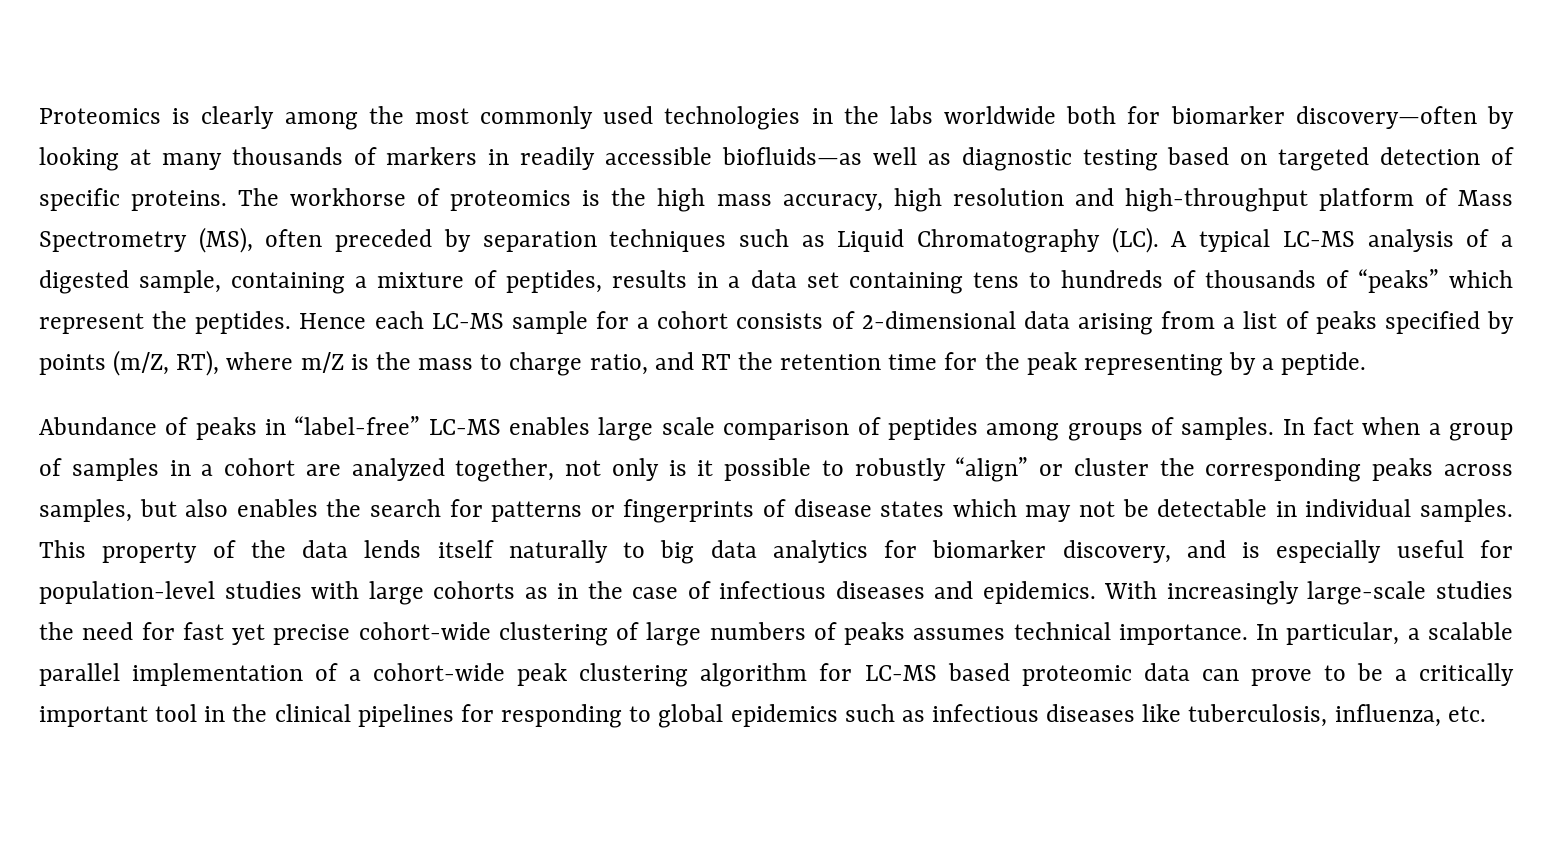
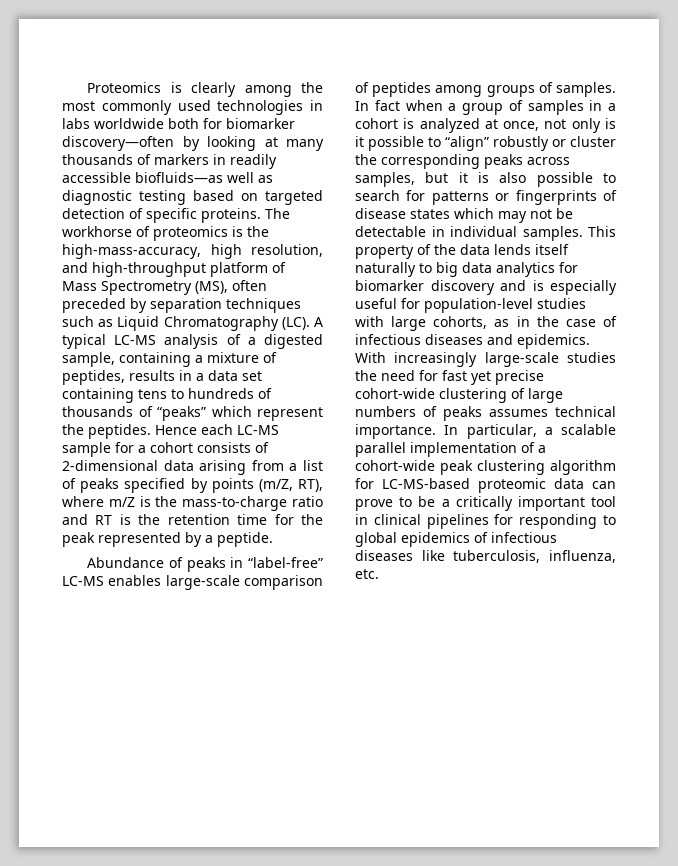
[843,106,879,124] the -> (323, 105) none
[657,188,1064,212] high mass accuracy, high resolution -> [62,244,323,259] high-mass-accuracy, high resolution,
[418,352,648,376] mass to charge ratio, -> [182,496,323,511] mass-to-charge ratio
(731, 362) none -> [119,514,131,525] is
[1083,354,1223,376] representing -> [98,532,181,547] represented
[598,417,715,441] large scale -> [165,575,240,590] large-scale
[305,458,555,482] are analyzed together, -> [403,118,540,133] is analyzed at once,
[854,457,1029,482] robustly “align” -> [445,136,549,151] “align” robustly
[185,499,362,517] also enables the -> [458,172,616,187] it is also possible to
[1062,540,1171,563] discovery, -> [430,280,495,295] discovery
[433,581,516,599] cohorts -> [433,316,488,329] cohorts,
[864,663,1010,681] LC-MS based -> [382,478,470,489] LC-MS-based
[232,704,268,722] the -> (368, 519) none
[844,704,925,722] such as -> [474,532,488,543] of

